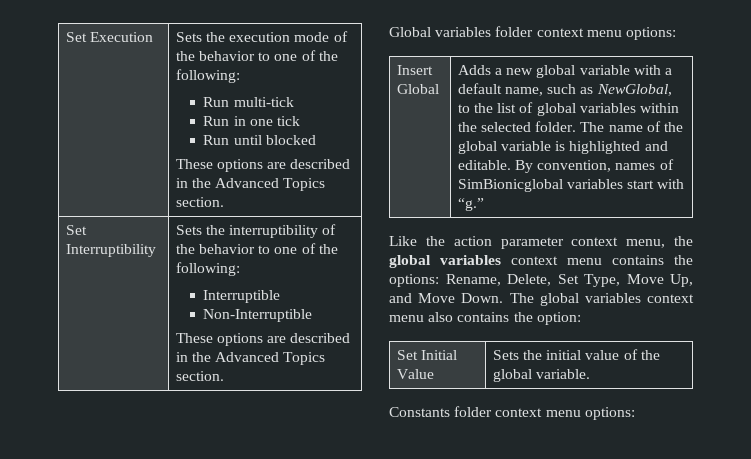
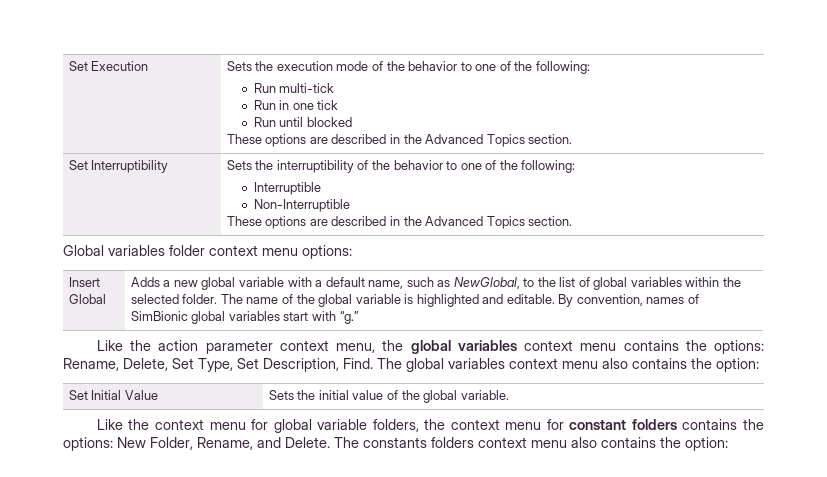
[457,179,563,192] SimBionicglobal -> [130,311,226,324] SimBionic global
[626,274,693,287] [389,293,504,303] Move Up, and Move Down. -> [237,358,373,372] Set Description, Find.
[389,406,635,420] Constants folder context menu options: -> [96,419,764,433] [63,437,728,451] Like the context menu for global variable folders, the context menu for constant folders contains the options: New Folder, Rename, and Delete. The constants folders context menu also contains the option:

